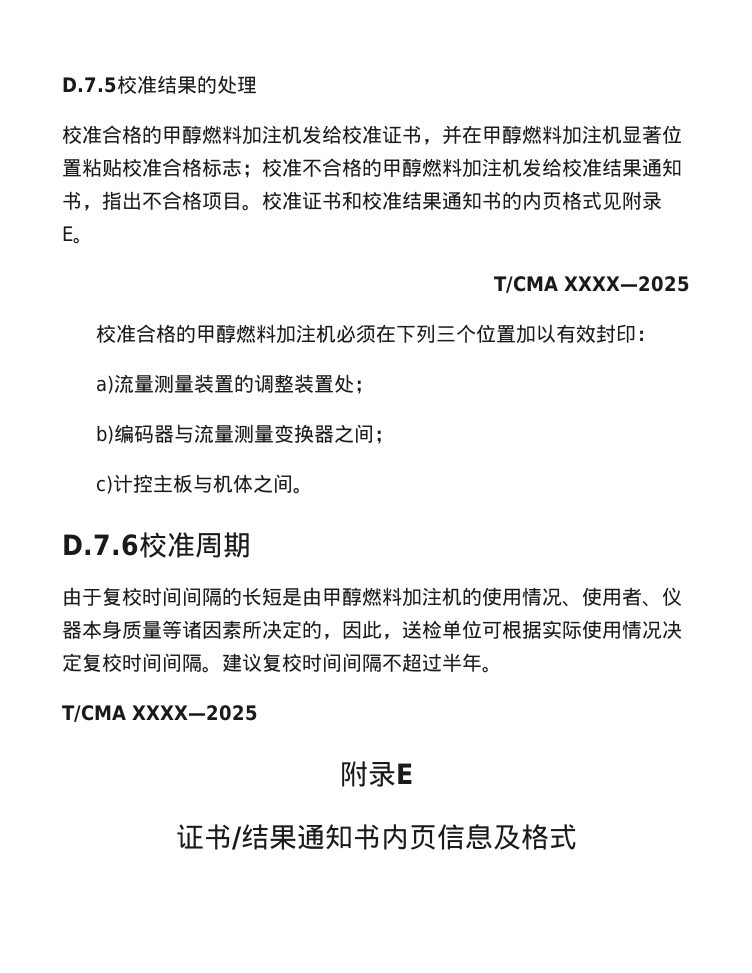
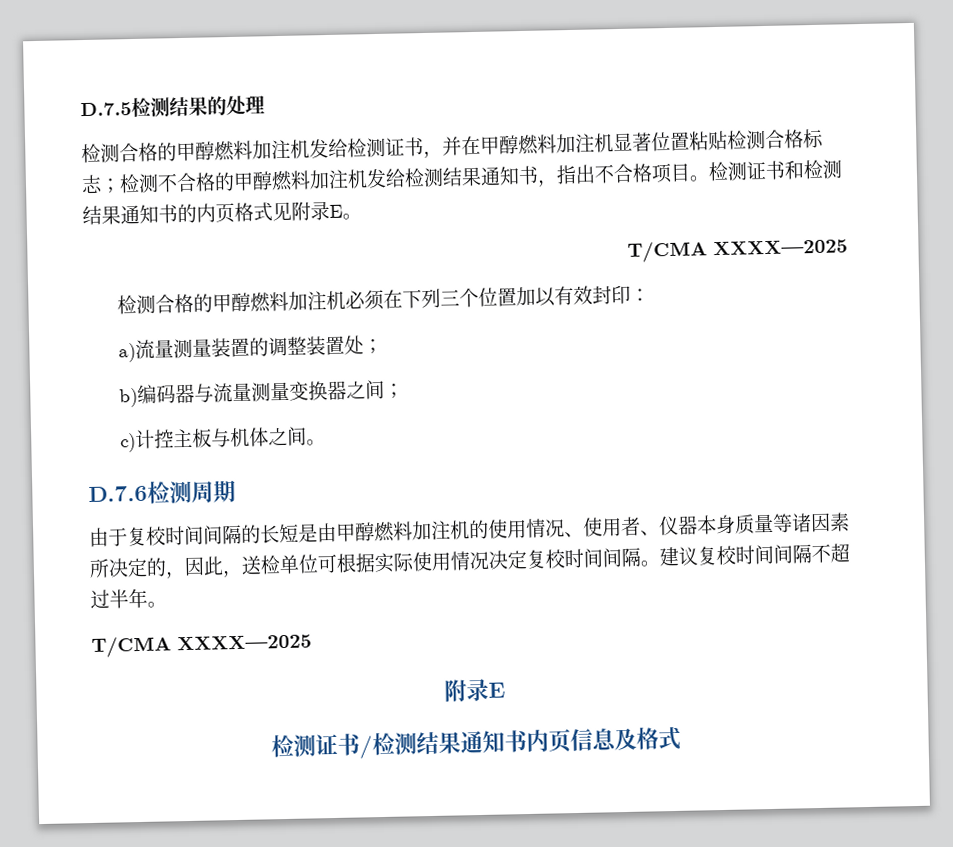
[117,75,157,94] 校准 -> [131,97,170,118] 检测
[62,125,382,145] 校准合格的甲醇燃料加注机发给校准 -> [81,137,386,164] 检测合格的甲醇燃料加注机发给检测
[122,158,162,177] 校准 -> [727,129,766,150] 检测
[262,158,302,177] 校准 -> [119,173,159,194] 检测
[562,158,602,177] 校准 -> [404,167,444,188] 检测
[262,191,402,210] 校准证书和校准 -> [708,159,843,182] 检测证书和检测
[96,324,137,343] 校准 -> [116,294,156,315] 检测
[139,532,195,558] 校准 -> [147,480,192,504] 检测
(413, 773) none -> [270,734,316,758] 检测
(242, 838) none -> [371,732,417,756] 检测

